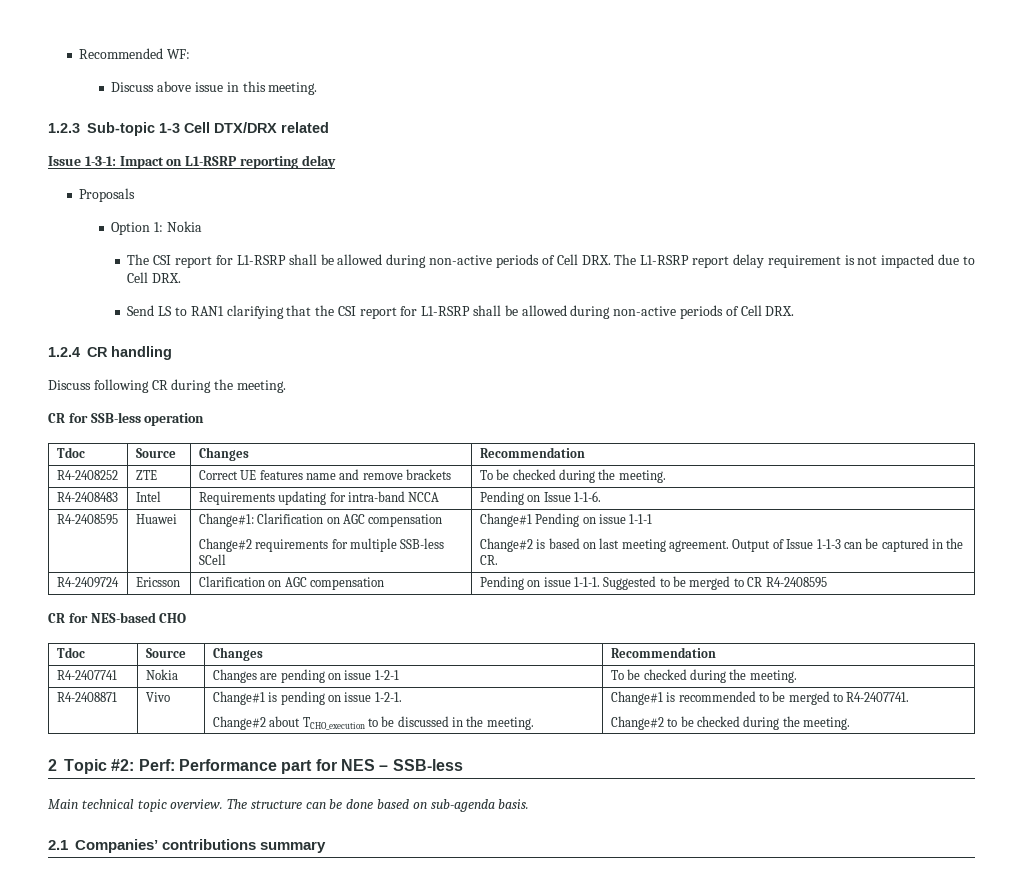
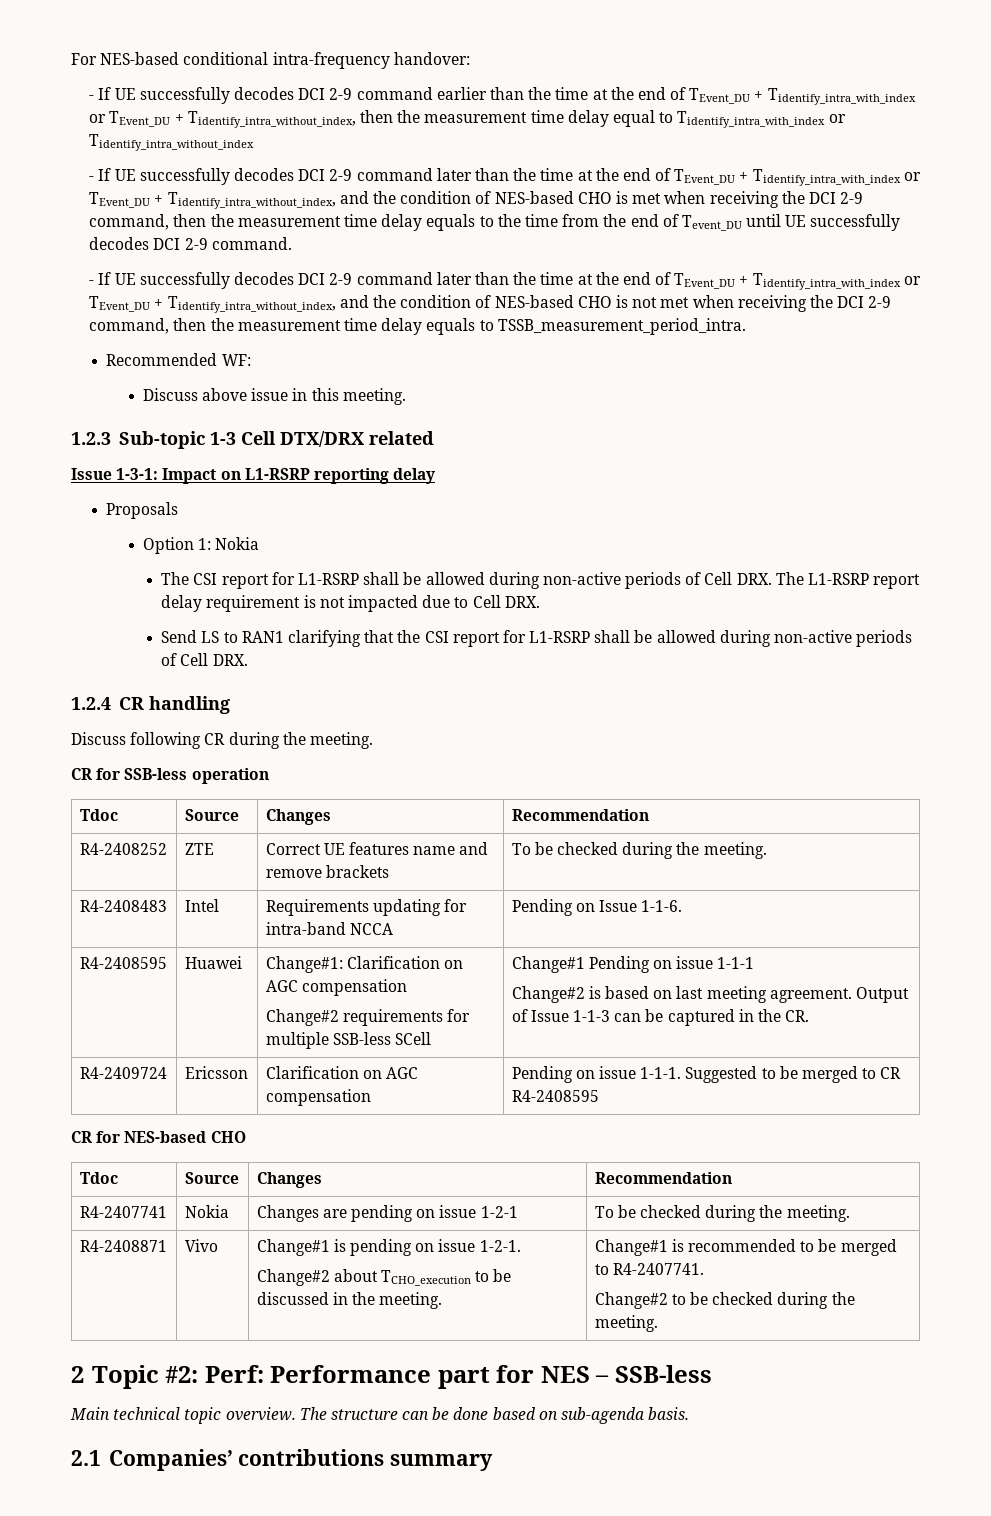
(79, 53) none -> [71,52,470,69] [89,87,916,105] [89,110,846,128] [89,134,255,151] [89,168,921,186] [89,191,864,209] [89,214,901,231] [89,237,292,250] [89,272,921,290] [89,295,892,313] [89,318,746,335] For NES-based conditional intra-frequency handover: // - If UE successfully decodes DCI 2-9 command earlier than the time at the end of TEvent_DU + Tidentify_intra_with_index or TEvent_DU + Tidentify_intra_without_index, then the measurement time delay equal to Tidentify_intra_with_index or Tidentify_intra_without_index // - If UE successfully decodes DCI 2-9 command later than the time at the end of TEvent_DU + Tidentify_intra_with_index or TEvent_DU + Tidentify_intra_without_index, and the condition of NES-based CHO is met when receiving the DCI 2-9 command, then the measurement time delay equals to the time from the end of Tevent_DU until UE successfully decodes DCI 2-9 command. // - If UE successfully decodes DCI 2-9 command later than the time at the end of TEvent_DU + Tidentify_intra_with_index or TEvent_DU + Tidentify_intra_without_index, and the condition of NES-based CHO is not met when receiving the DCI 2-9 command, then the measurement time delay equals to TSSB_measurement_period_intra. //

